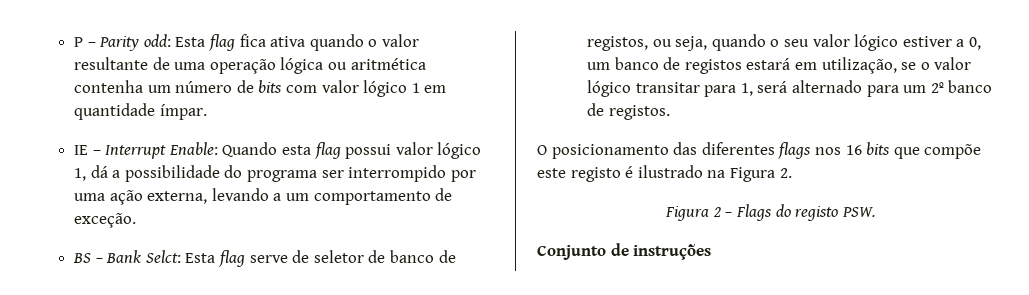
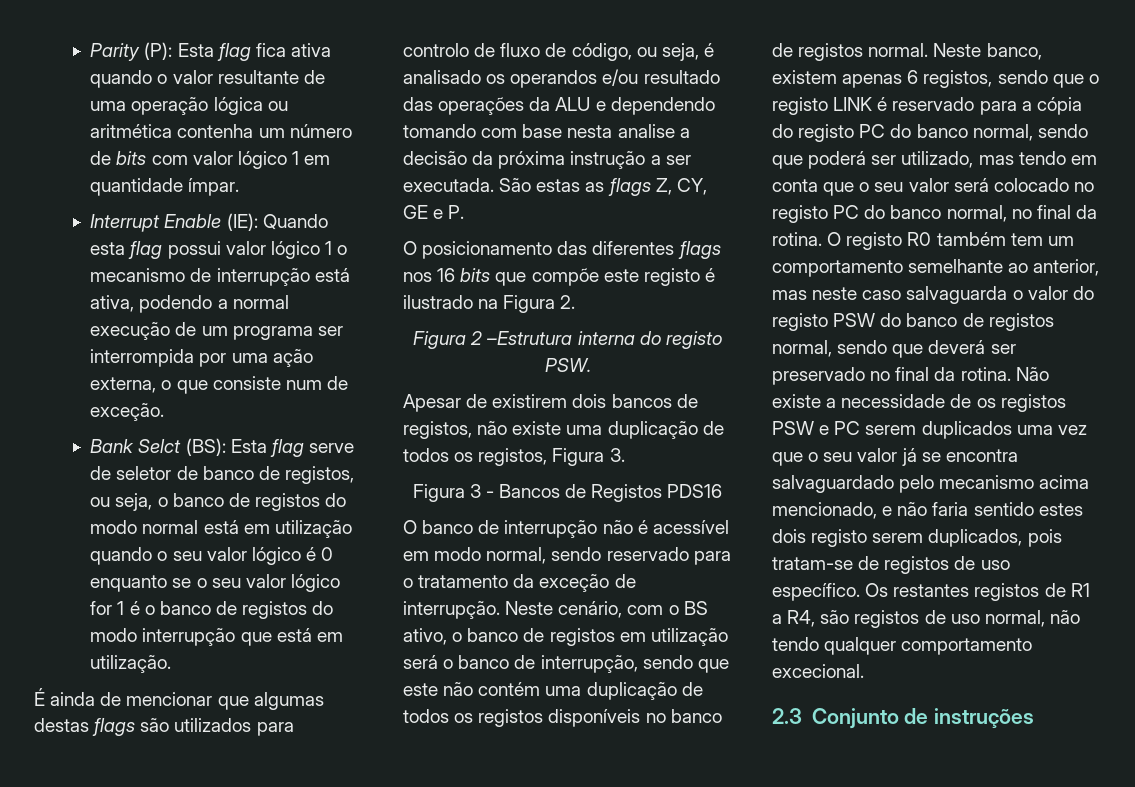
[74,34,171,51] P – Parity odd: -> [90,42,173,61] Parity (P):
[74,142,218,159] IE – Interrupt Enable: -> [90,213,258,232] Interrupt Enable (IE):
[74,165,243,182] 1, dá a possibilidade do -> [324,241,348,255] [90,268,350,286] [90,295,289,313] [90,322,228,340] 1 o mecanismo de interrupção está ativa, podendo a normal execução de um
[348,165,447,182] interrompido -> [90,349,195,367] interrompida
[211,188,453,205] [74,213,137,228] [73,250,181,263] levando a um comportamento de exceção. // BS – Bank Selct: -> [161,376,348,394] [90,403,165,421] [90,438,226,456] o que consiste num de exceção. // Bank Selct (BS):
(708, 43) none -> [157,493,347,511] [90,520,352,538] o banco de registos do modo normal está em utilização
[902,36,982,50] [587,57,972,74] [587,80,993,97] [587,103,670,120] estiver a 0, um banco de registos estará em utilização, se o valor lógico transitar para 1, será alternado para um 2º banco de registos. -> [305,547,334,561] [90,574,340,592] [90,601,334,619] [90,628,343,646] [90,655,172,673] [34,687,324,710] [34,718,294,736] [403,43,714,61] [403,69,720,88] [403,97,715,115] [403,124,690,138] [403,151,691,169] [403,178,707,196] [403,205,465,219] é 0 enquanto se o seu valor lógico for 1 é o banco de registos do modo interrupção que está em utilização. // É ainda de mencionar que algumas destas flags são utilizados para controlo de fluxo de código, ou seja, é analisado os operandos e/ou resultado das operações da ALU e dependendo tomando com base nesta analise a decisão da próxima instrução a ser executada. São estas as flags Z, CY, GE e P.
[725,204,772,221] – Flags -> [487,331,635,345] –Estrutura interna
(876, 212) none -> [403,394,698,412] [403,421,724,439] [403,448,625,466] [412,484,723,502] [403,520,729,538] [403,547,731,565] [403,574,636,592] [403,601,708,619] [403,628,728,646] [403,655,729,673] [403,682,703,700] [403,709,722,727] [772,43,1042,61] [772,70,1099,88] [772,97,1082,115] [772,124,1088,142] [772,151,1097,169] [772,178,1094,196] [772,205,1097,223] [772,232,1074,250] [772,259,1100,277] [772,286,1094,304] [772,313,1054,331] [772,340,1016,358] [772,367,1049,385] [772,394,1066,412] [772,421,1087,439] [772,448,1018,466] [772,475,1090,493] [772,502,1083,519] [772,529,1062,547] [772,556,1010,574] [772,583,1090,601] [772,610,1080,628] [772,637,1033,655] [772,664,864,678] [772,708,802,724] Apesar de existirem dois bancos de registos, não existe uma duplicação de todos os registos, Figura 3. // Figura 3 - Bancos de Registos PDS16 // O banco de interrupção não é acessível em modo normal, sendo reservado para o tratamento da exceção de interrupção. Neste cenário, com o BS ativo, o banco de registos em utilização será o banco de interrupção, sendo que este não contém uma duplicação de todos os registos disponíveis no banco de registos normal. Neste banco, existem apenas 6 registos, sendo que o registo LINK é reservado para a cópia do registo PC do banco normal, sendo que poderá ser utilizado, mas tendo em conta que o seu valor será colocado no registo PC do banco normal, no final da rotina. O registo R0 também tem um comportamento semelhante ao anterior, mas neste caso salvaguarda o valor do registo PSW do banco de registos normal, sendo que deverá ser preservado no final da rotina. Não existe a necessidade de os registos PSW e PC serem duplicados uma vez que o seu valor já se encontra salvaguardado pelo mecanismo acima mencionado, e não faria sentido estes dois registo serem duplicados, pois tratam-se de registos de uso específico. Os restantes registos de R1 a R4, são registos de uso normal, não tendo qualquer comportamento excecional. // 2.3

